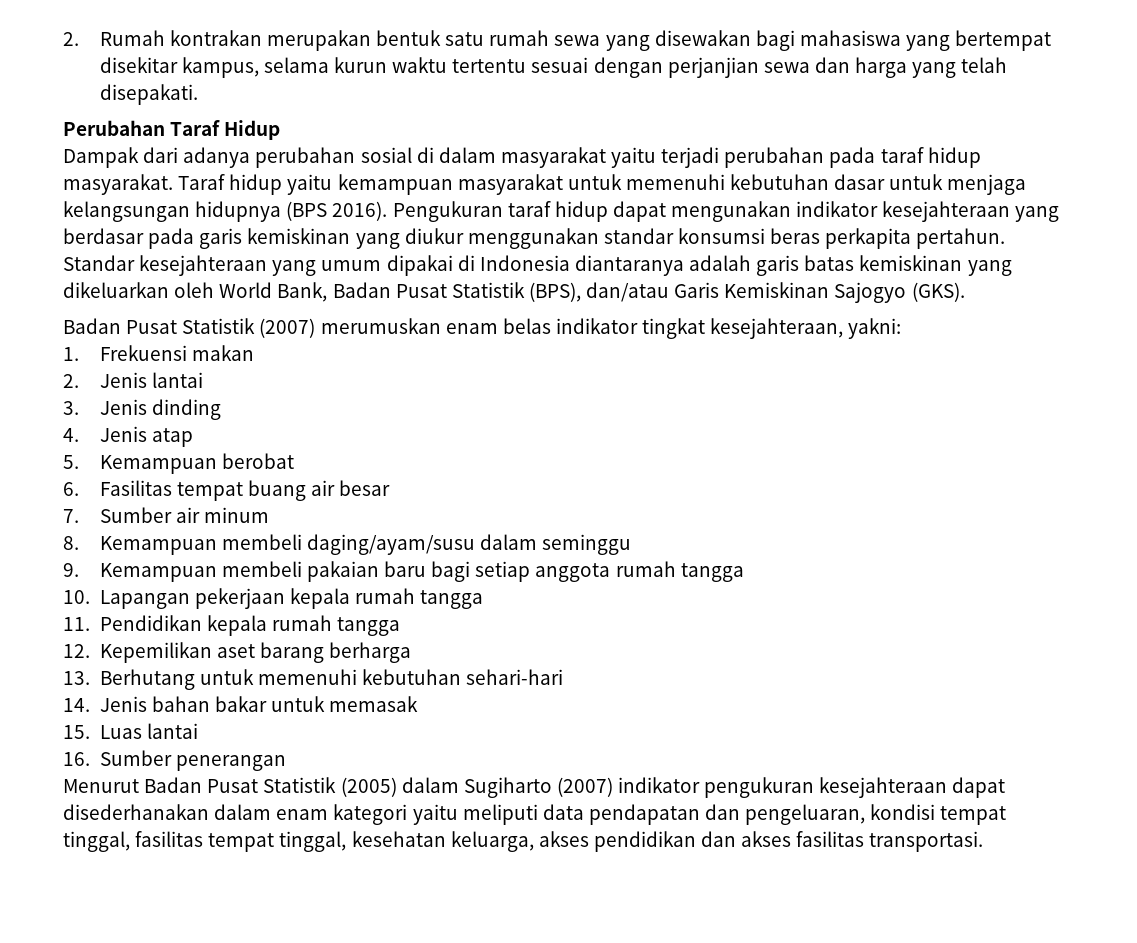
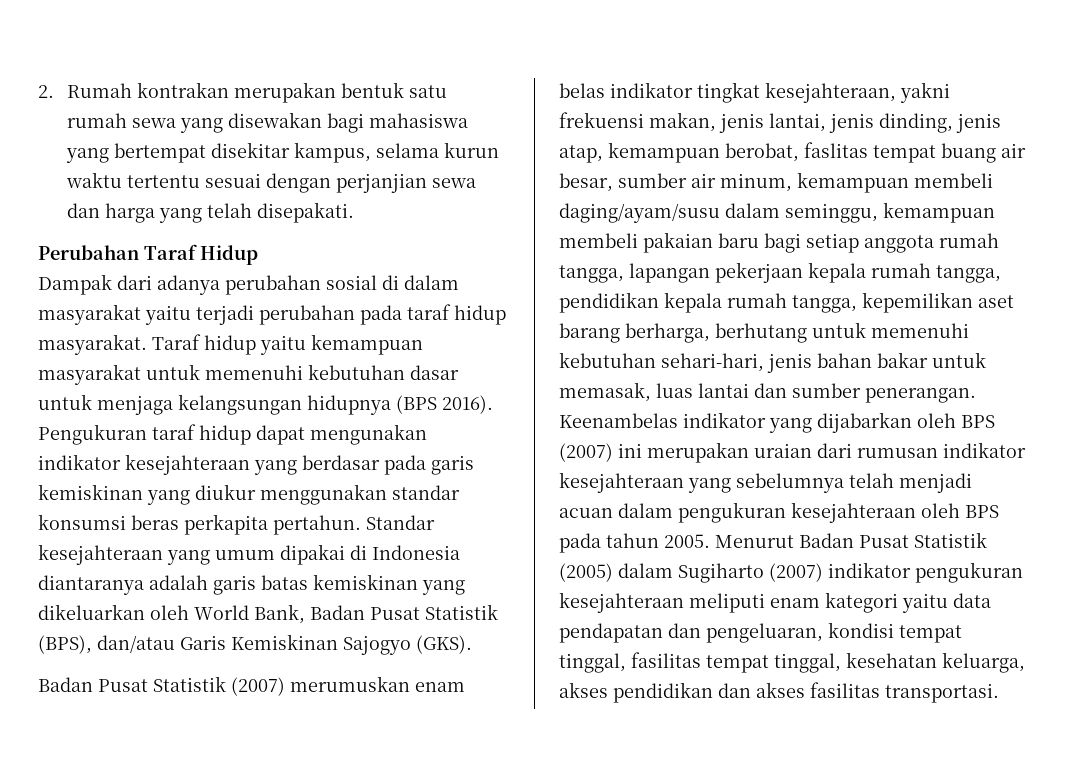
[848,318,902,339] [63,345,254,361] [63,372,203,388] [63,399,221,420] [63,426,193,447] [63,453,294,474] [63,480,391,501] [63,507,269,523] [63,534,632,555] [63,563,217,582] yakni: // 1. Frekuensi makan // 2. Jenis lantai // 3. Jenis dinding // 4. Jenis atap // 5. Kemampuan berobat // 6. Fasilitas tempat buang air besar // 7. Sumber air minum // 8. Kemampuan membeli daging/ayam/susu dalam seminggu // 9. Kemampuan -> [900,82,950,103] [559,112,1001,133] [559,142,1026,163] [559,172,993,193] [559,202,995,223] yakni frekuensi makan, jenis lantai, jenis dinding, jenis atap, kemampuan berobat, faslitas tempat buang air besar, sumber air minum, kemampuan membeli daging/ayam/susu dalam seminggu, kemampuan
[680,563,744,582] [63,588,484,609] [63,615,401,636] [63,642,412,663] [63,669,564,690] [63,696,419,712] [63,723,198,739] [63,750,286,771] tangga // 10. Lapangan pekerjaan kepala rumah tangga // 11. Pendidikan kepala rumah tangga // 12. Kepemilikan aset barang berharga // 13. Berhutang untuk memenuhi kebutuhan sehari-hari // 14. Jenis bahan bakar untuk memasak // 15. Luas lantai // 16. Sumber penerangan // -> [559,262,1001,283] [559,292,1014,313] [559,322,969,343] [559,352,986,373] [559,382,976,403] [559,412,995,433] [559,442,1026,463] [559,472,972,493] [559,502,999,523] [559,533,710,553] tangga, lapangan pekerjaan kepala rumah tangga, pendidikan kepala rumah tangga, kepemilikan aset barang berharga, berhutang untuk memenuhi kebutuhan sehari-hari, jenis bahan bakar untuk memasak, luas lantai dan sumber penerangan. Keenambelas indikator yang dijabarkan oleh BPS (2007) ini merupakan uraian dari rumusan indikator kesejahteraan yang sebelumnya telah menjadi acuan dalam pengukuran kesejahteraan oleh BPS pada tahun 2005.
[952,777,1006,798] [63,804,272,820] dapat disederhanakan dalam -> [689,593,765,613] meliputi
[462,804,538,825] meliputi -> (948, 603) none

